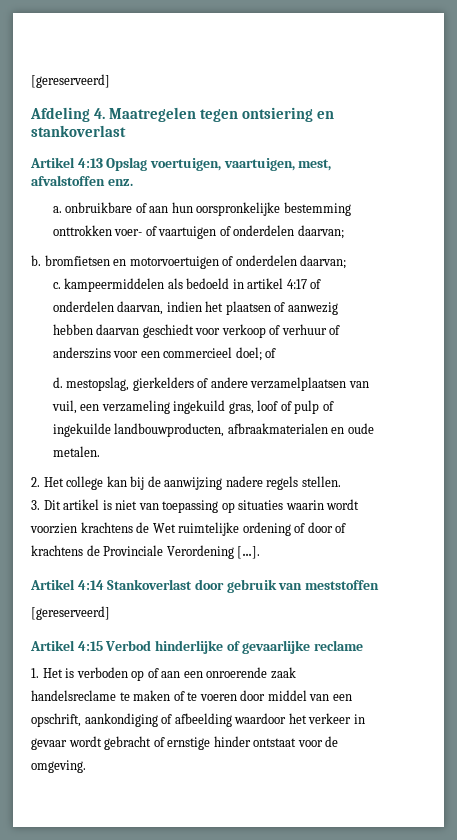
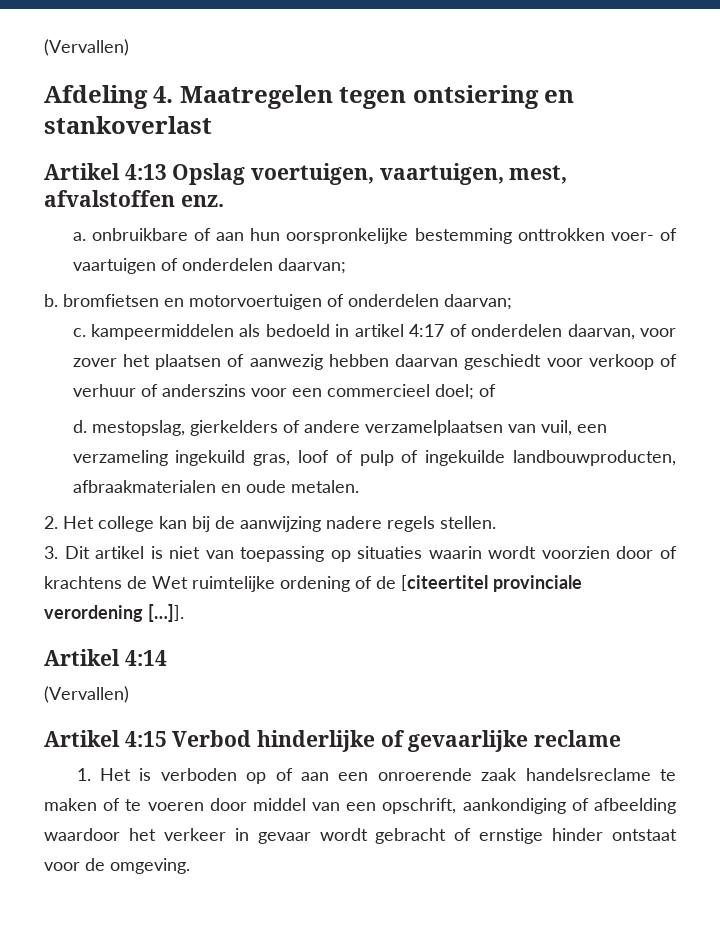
[31,74,110,88] [gereserveerd] -> [44,39,129,56] (Vervallen)
[166,301,202,312] indien -> [640,328,677,337] [72,358,117,367] voor zover
(77, 528) none -> [616,546,677,559] door of
[307,522,347,533] [31,545,261,559] [30,579,379,593] [31,606,110,620] door of krachtens de Provinciale Verordening […]. // Artikel 4:14 Stankoverlast door gebruik van meststoffen // [gereserveerd] -> [376,575,582,592] [44,604,184,622] [44,649,167,666] [44,686,129,703] de [citeertitel provinciale verordening […]]. // Artikel 4:14 // (Vervallen)

